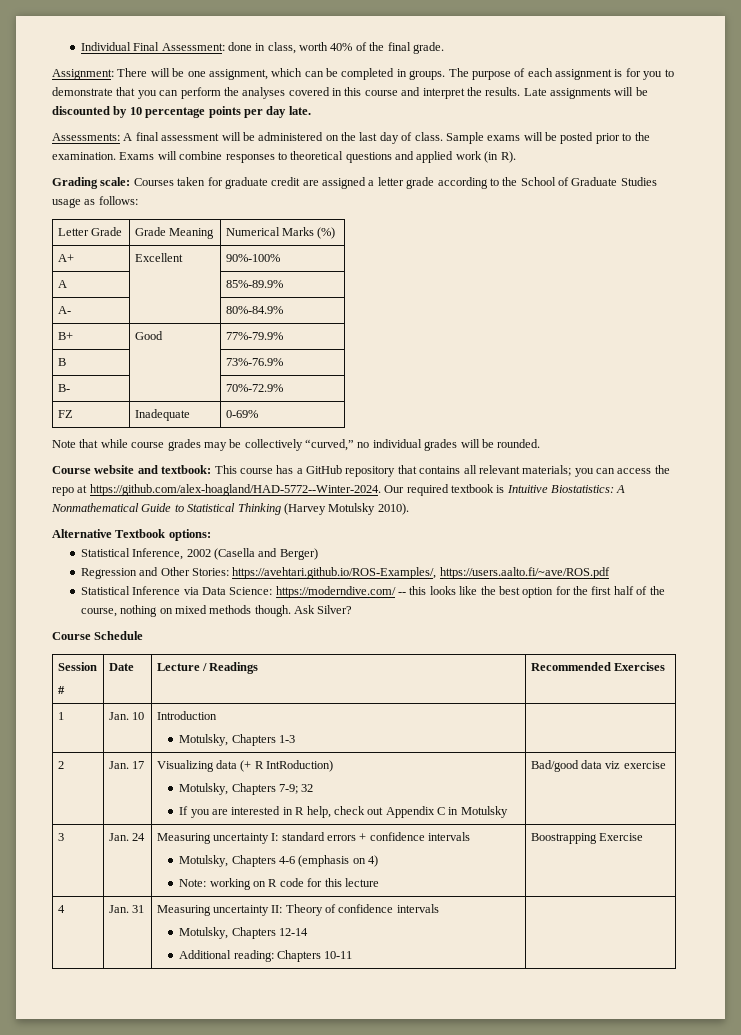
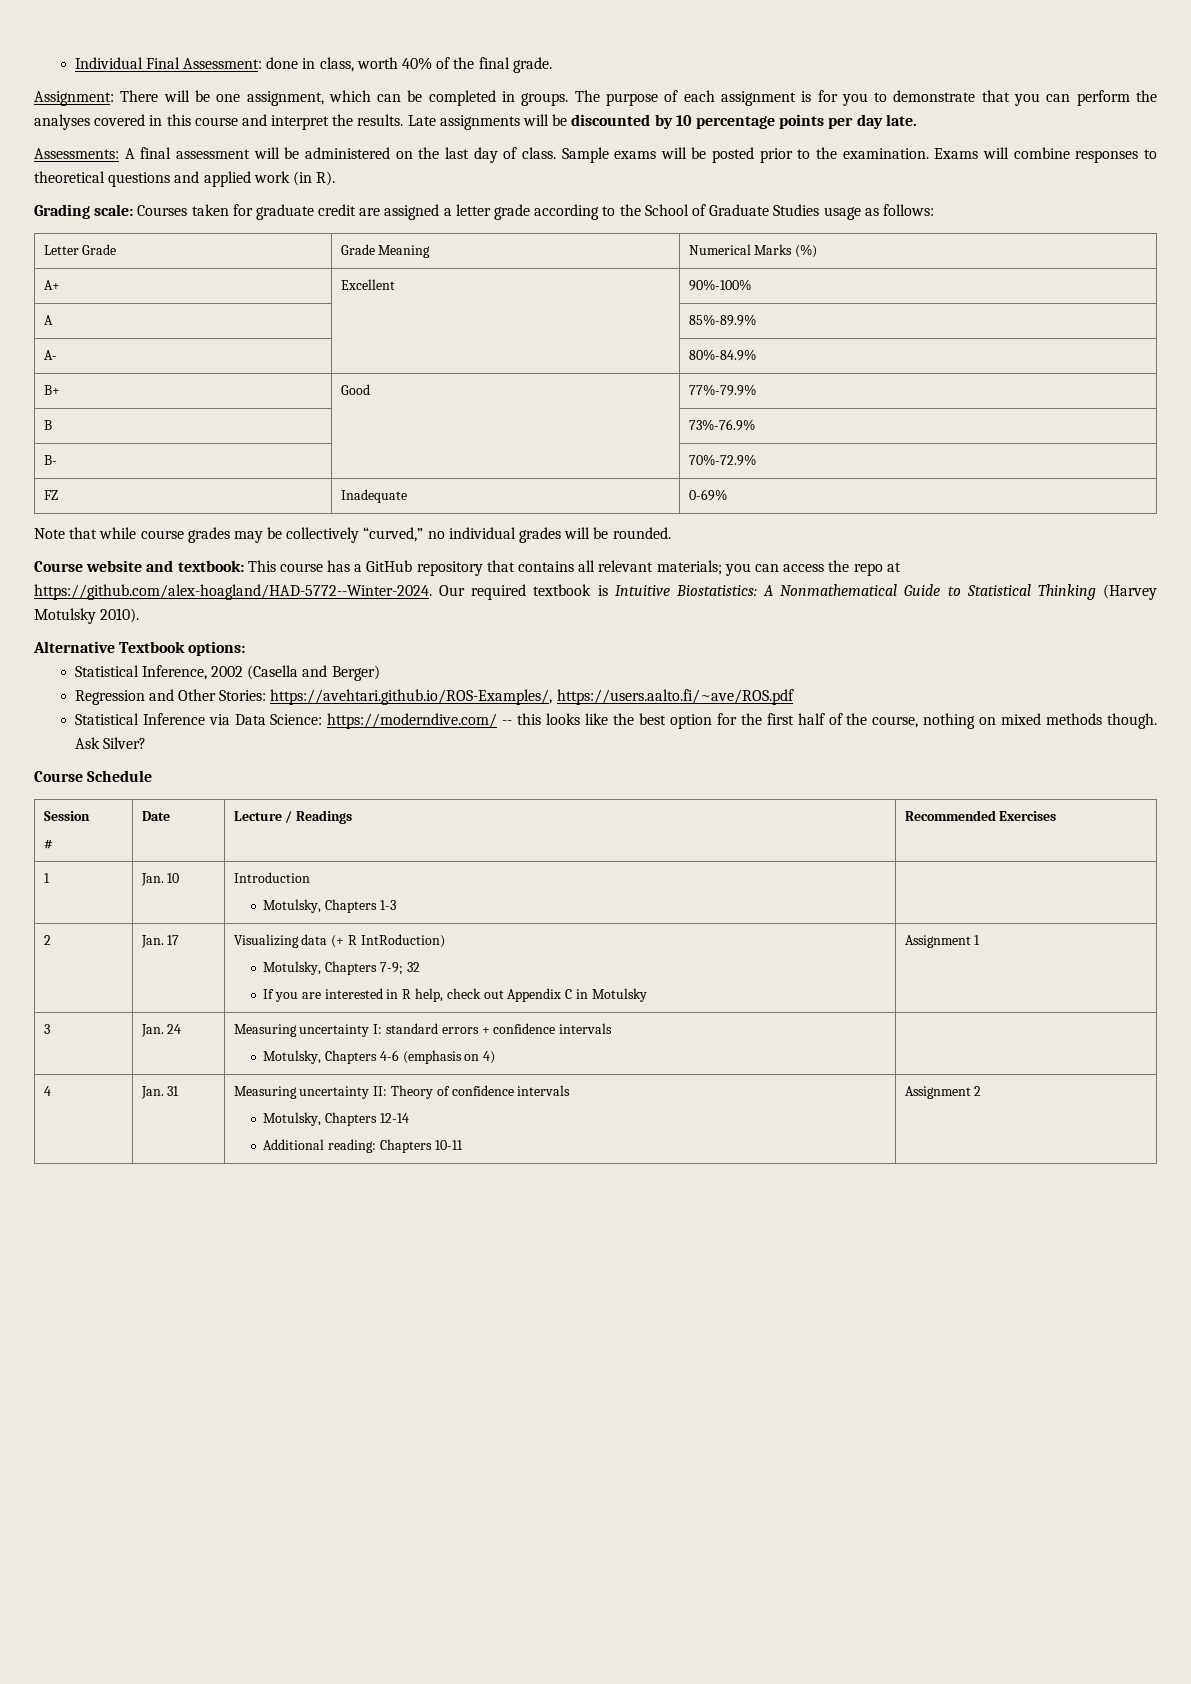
[530,760,666,772] Bad/good data viz exercise -> [904,935,981,948] Assignment 1
[179,878,379,890] [530,833,643,844] // Note: working on R code for this lecture | Boostrapping Exercise -> (496, 1057) |
(353, 955) none -> [904,1086,982,1099] Assignment 2

